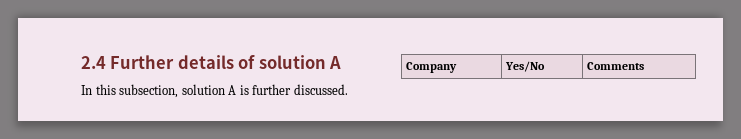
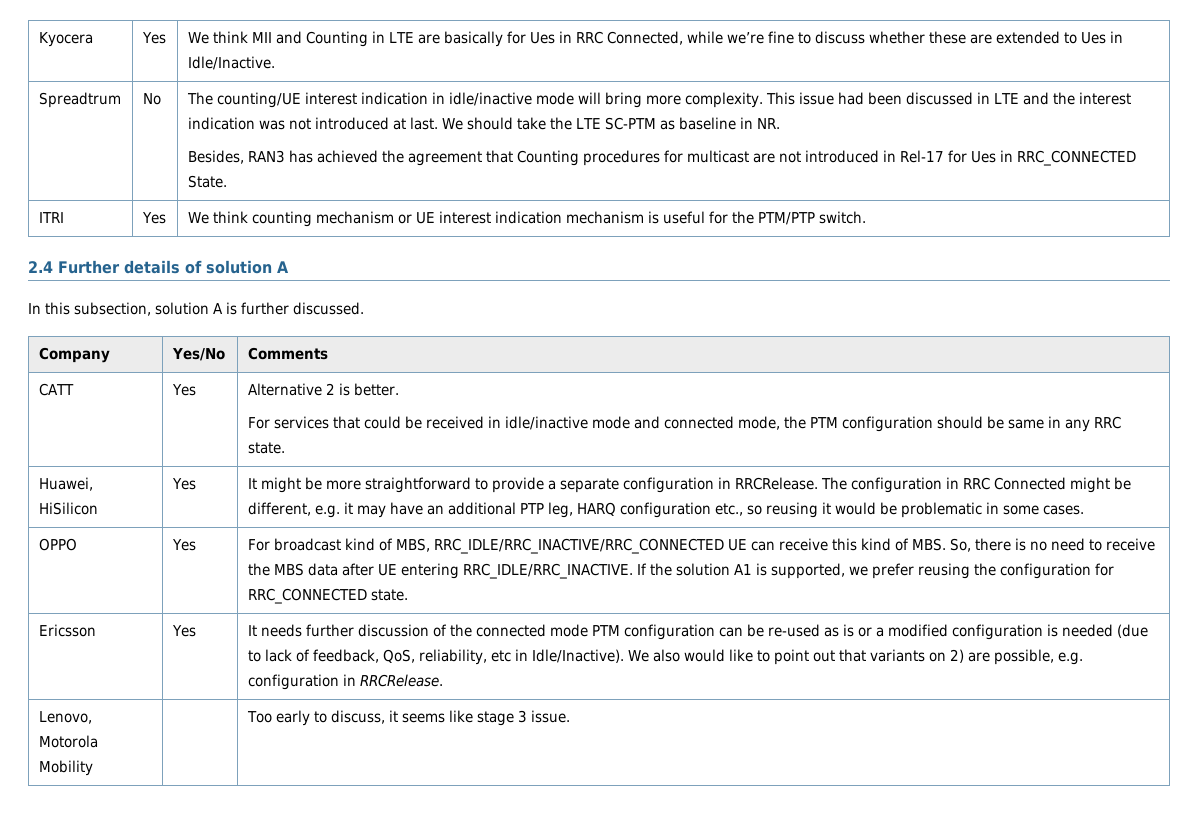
(81, 62) none -> [38,32,93,47] [141,32,166,44] [187,31,1123,47] [187,56,275,70] [38,92,121,108] [142,93,161,105] [186,92,1131,108] [187,117,780,130] [187,150,1136,166] [187,175,227,188] [38,212,64,223] [141,212,166,224] [187,211,866,227] Kyocera | Yes | We think MII and Counting in LTE are basically for Ues in RRC Connected, while we’re fine to discuss whether these are extended to Ues in Idle/Inactive. // Spreadtrum | No | The counting/UE interest indication in idle/inactive mode will bring more complexity. This issue had been discussed in LTE and the interest indication was not introduced at last. We should take the LTE SC-PTM as baseline in NR. // Besides, RAN3 has achieved the agreement that Counting procedures for multicast are not introduced in Rel-17 for Ues in RRC_CONNECTED State. // ITRI | Yes | We think counting mechanism or UE interest indication mechanism is useful for the PTM/PTP switch. //
(645, 66) none -> [38,383,74,396] [171,384,196,396] [247,383,399,396] [247,416,1121,432] [247,442,285,454] [38,477,93,491] [38,502,98,515] [171,478,196,490] [247,477,1131,493] [247,502,1084,518] [38,538,77,551] [171,539,196,551] [247,538,1155,554] [247,563,1114,579] [247,588,408,604] [38,624,96,637] [171,625,196,637] [247,624,1148,640] [247,649,1083,665] [247,674,443,690] [38,711,92,724] [38,735,98,748] [38,760,93,776] [246,710,570,726] // CATT | Yes | Alternative 2 is better. // For services that could be received in idle/inactive mode and connected mode, the PTM configuration should be same in any RRC state. // Huawei, HiSilicon | Yes | It might be more straightforward to provide a separate configuration in RRCRelease. The configuration in RRC Connected might be different, e.g. it may have an additional PTP leg, HARQ configuration etc., so reusing it would be problematic in some cases. // OPPO | Yes | For broadcast kind of MBS, RRC_IDLE/RRC_INACTIVE/RRC_CONNECTED UE can receive this kind of MBS. So, there is no need to receive the MBS data after UE entering RRC_IDLE/RRC_INACTIVE. If the solution A1 is supported, we prefer reusing the configuration for RRC_CONNECTED state. // Ericsson | Yes | It needs further discussion of the connected mode PTM configuration can be re-used as is or a modified configuration is needed (due to lack of feedback, QoS, reliability, etc in Idle/Inactive). We also would like to point out that variants on 2) are possible, e.g. configuration in RRCRelease. // Lenovo, Motorola Mobility | | Too early to discuss, it seems like stage 3 issue.

